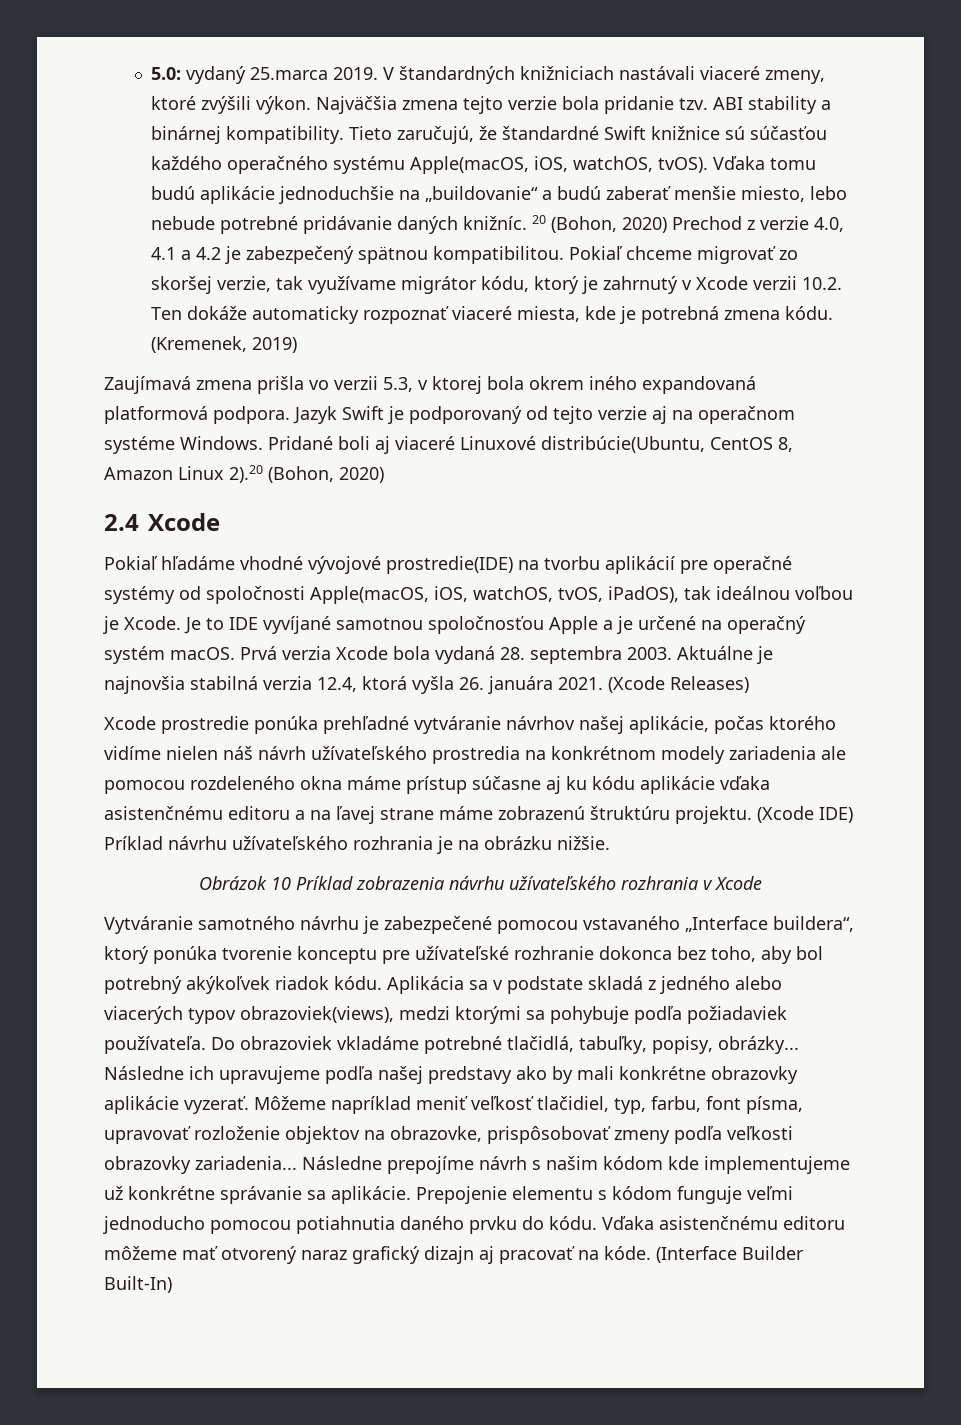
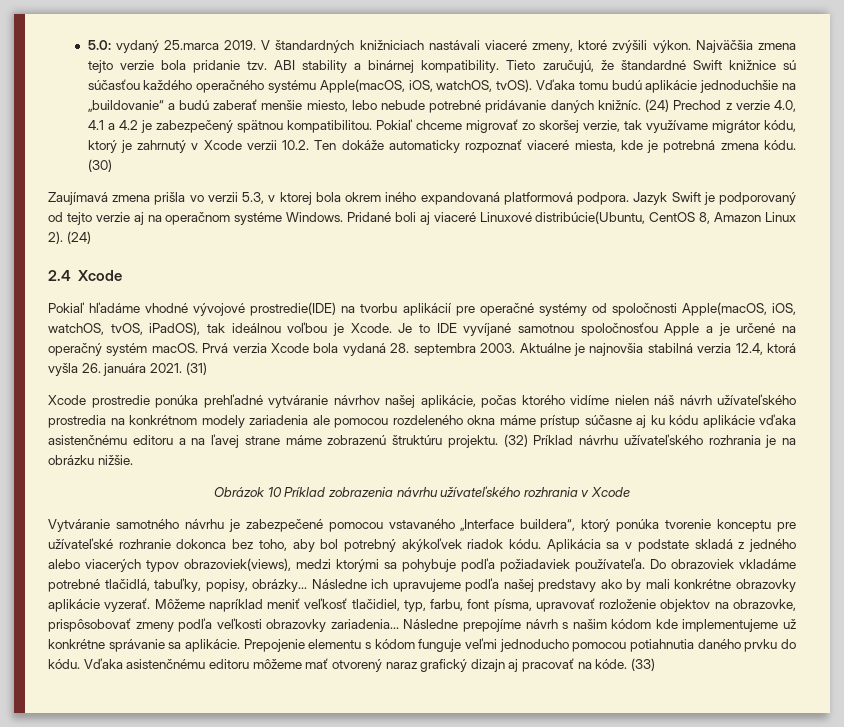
[531,215,667,233] 20 (Bohon, 2020) -> [645,99,670,112] (24)
[150,336,297,353] (Kremenek, 2019) -> [87,159,112,172] (30)
[229,465,384,483] 2).20 (Bohon, 2020) -> [48,231,91,244] 2). (24)
[608,676,749,693] (Xcode Releases) -> [185,362,207,375] (31)
[757,806,853,823] (Xcode IDE) -> [503,434,528,447] (32)
[656,1246,804,1263] [104,1276,172,1293] (Interface Builder Built-In) -> [631,658,656,671] (33)

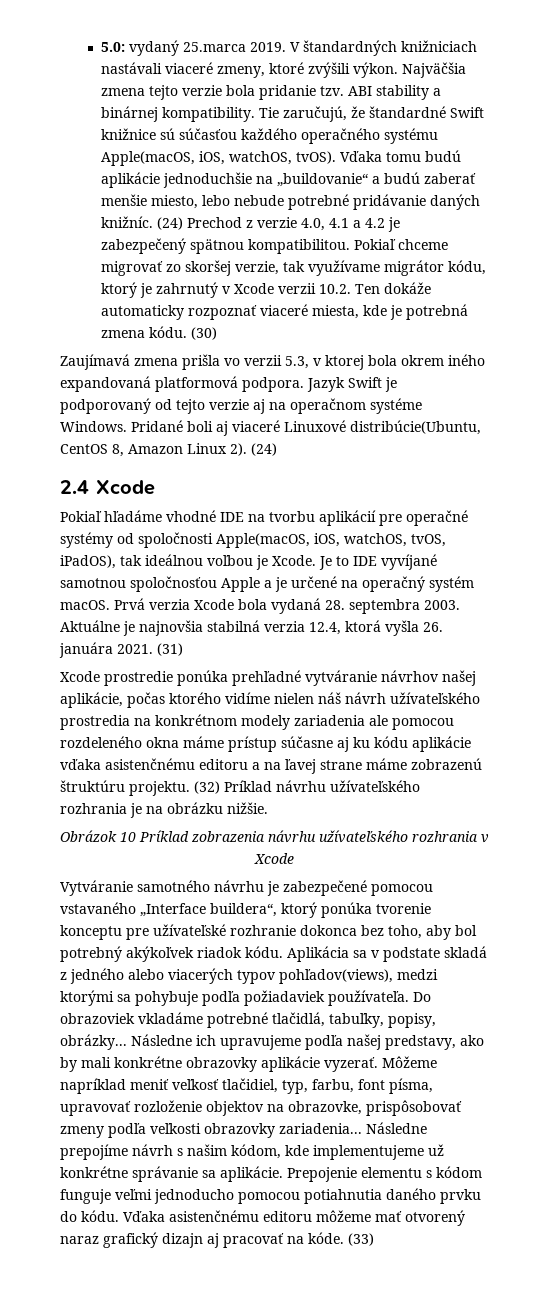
[506,60,536,70] Tieto -> [259,107,280,118] Tie
[193,302,337,316] vývojové prostredie(IDE) -> [220,512,244,522] IDE
[184,558,291,571] obrazoviek(views), -> [279,969,393,984] pohľadov(views),
[538,579,597,592] predstavy -> [385,1035,456,1050] predstavy,
[611,619,652,629] kódom -> [231,1144,281,1159] kódom,

